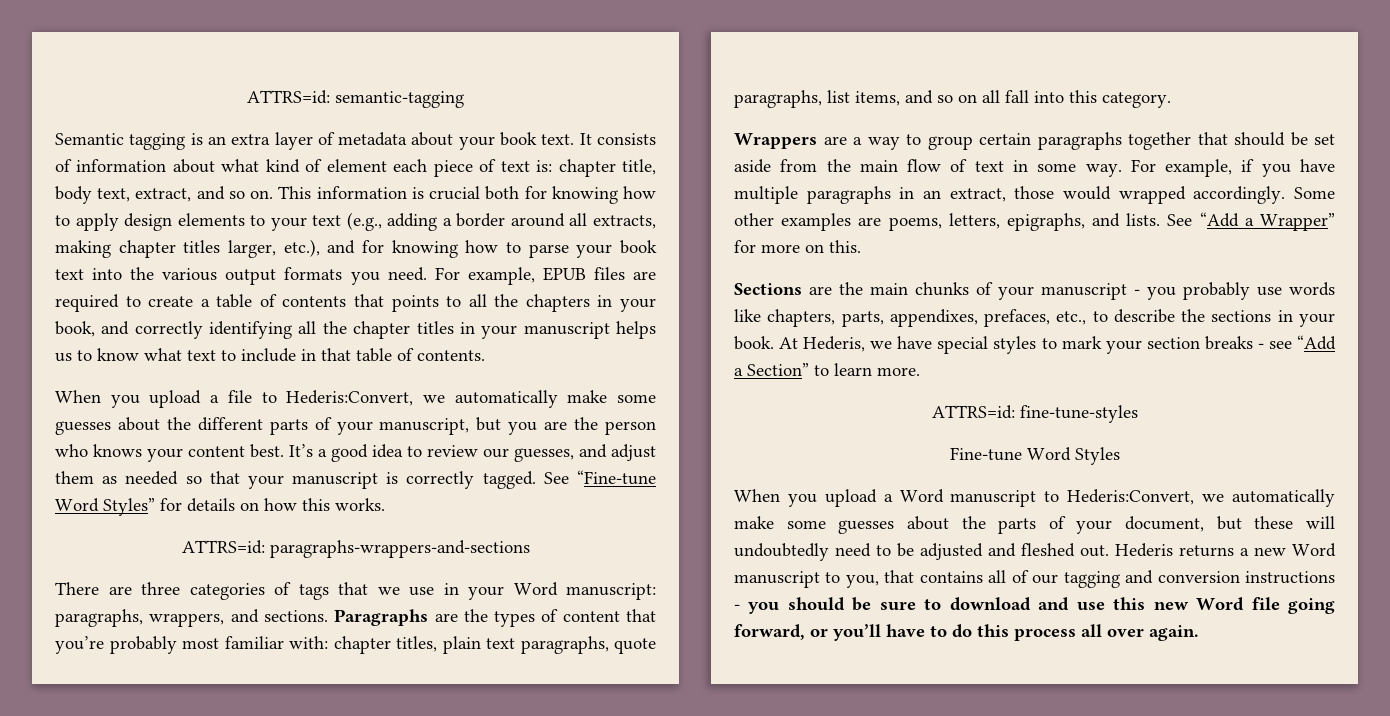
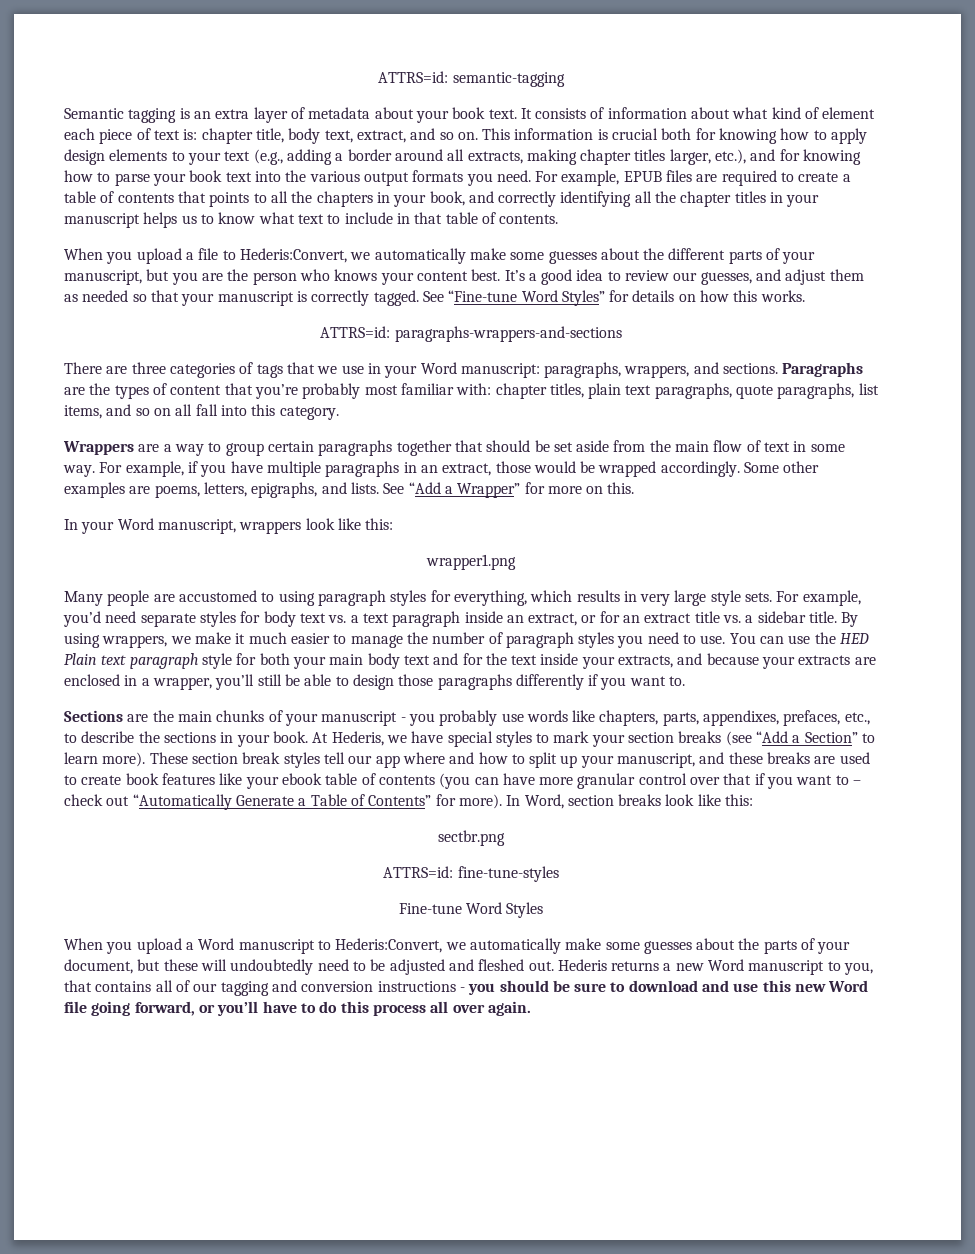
(1111, 193) none -> [580,461,596,473] be
(861, 246) none -> [64,518,394,534] [426,554,516,570] [64,590,861,606] [63,611,859,627] [64,632,870,648] [64,653,876,669] [64,674,686,690] // In your Word manuscript, wrappers look like this: // wrapper1.png // Many people are accustomed to using paragraph styles for everything, which results in very large style sets. For example, you’d need separate styles for body text vs. a text paragraph inside an extract, or for an extract title vs. a sidebar title. By using wrappers, we make it much easier to manage the number of paragraph styles you need to use. You can use the HED Plain text paragraph style for both your main body text and for the text inside your extracts, and because your extracts are enclosed in a wrapper, you’ll still be able to design those paragraphs differently if you want to.
[1257,341,1292,349] - see -> [725,731,752,746] (see
[877,367,920,376] more. -> [102,752,870,768] [64,773,862,789] [64,794,754,810] [438,830,505,846] more). These section break styles tell our app where and how to split up your manuscript, and these breaks are used to create book features like your ebook table of contents (you can have more granular control over that if you want to – check out “Automatically Generate a Table of Contents” for more). In Word, section breaks look like this: // sectbr.png

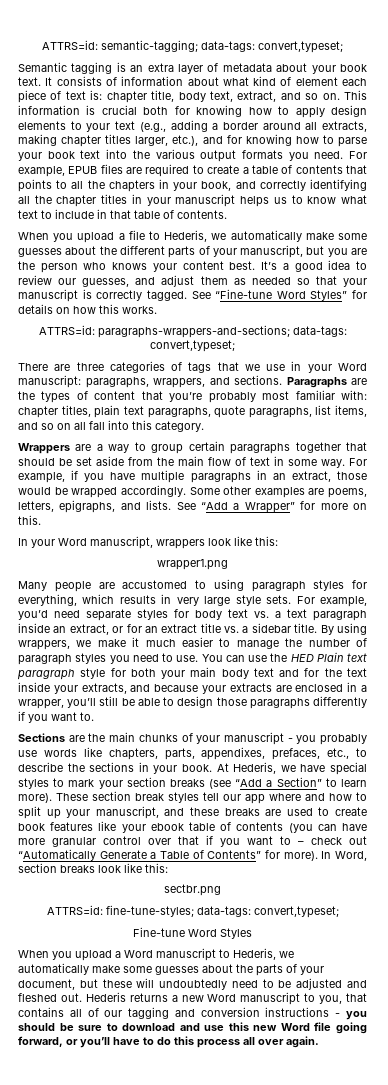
[378,71,565,87] ATTRS=id: semantic-tagging -> [42,40,343,53] ATTRS=id: semantic-tagging; data-tags: convert,typeset;
[239,248,347,263] Hederis:Convert, -> [164,230,208,242] Hederis,
[394,326,622,342] paragraphs-wrappers-and-sections -> [97,325,347,338] [150,340,235,352] paragraphs-wrappers-and-sections; data-tags: convert,typeset;
[457,866,559,882] fine-tune-styles -> [105,905,339,918] fine-tune-styles; data-tags: convert,typeset;
[335,938,443,953] Hederis:Convert, -> [233,948,276,960] Hederis,

